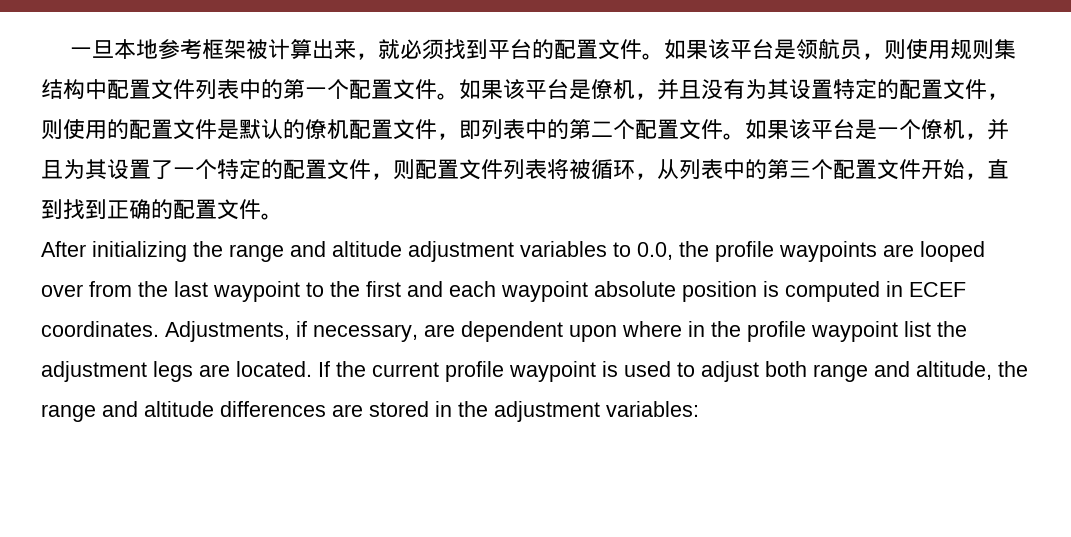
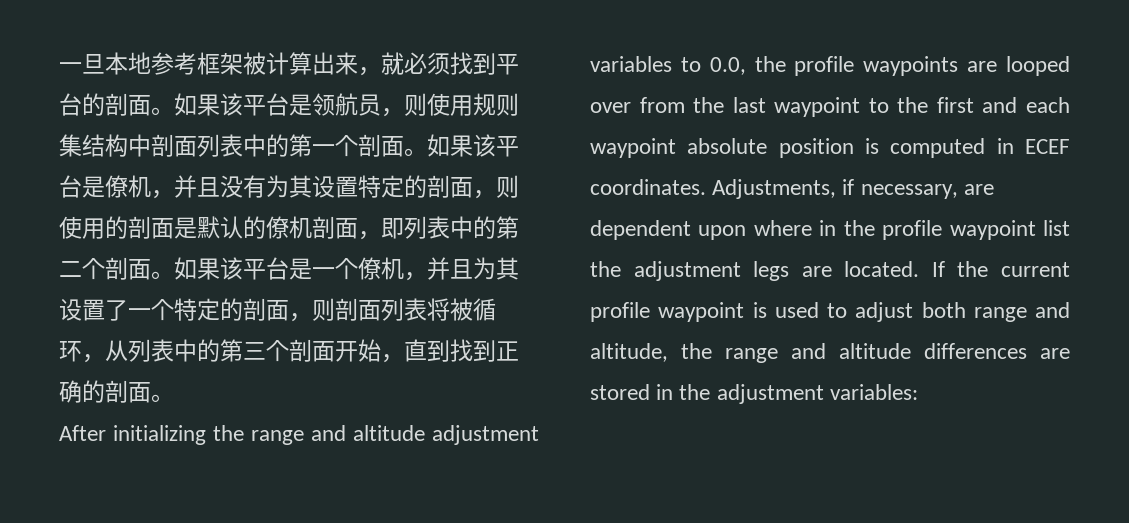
[554,39,643,60] 配置文件 -> [105,93,151,116] 剖面
[107,79,195,100] 配置文件 -> [151,134,197,157] 剖面
[349,79,437,100] 配置文件 -> [358,134,404,157] 剖面
[899,79,987,100] 配置文件 -> [427,175,473,198] 剖面
[129,119,217,140] 配置文件 -> [128,216,174,239] 剖面
[349,119,437,140] 配置文件 -> [312,216,358,239] 剖面
[635,119,723,140] 配置文件 -> [105,257,151,280] 剖面
[283,159,503,180] 配置文件，则配置文件 -> [243,298,381,322] 剖面，则剖面
[833,159,921,180] 配置文件 -> [289,339,335,362] 剖面
[173,199,261,220] 配置文件 -> [105,380,151,403] 剖面

